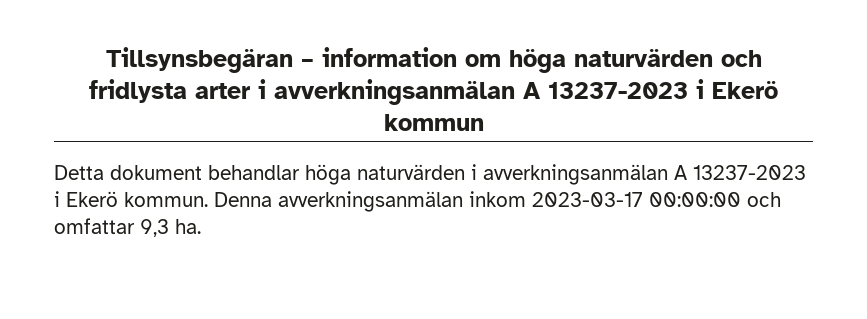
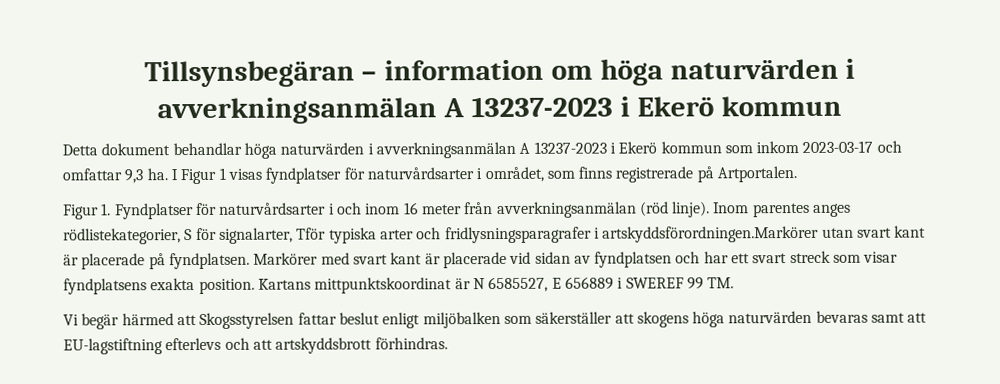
[720,50,762,67] [89,79,250,103] och fridlysta arter -> (839, 69) none
[124,191,463,212] kommun. Denna avverkningsanmälan -> [660,141,753,154] kommun som
[649,192,741,207] 00:00:00 -> (874, 146) none
(201, 226) none -> [170,166,798,185] [63,201,852,220] [63,225,927,245] [63,250,899,270] [63,276,735,295] [63,310,928,330] [63,337,448,355] I Figur 1 visas fyndplatser för naturvårdsarter i området, som finns registrerade på Artportalen. // Figur 1. Fyndplatser för naturvårdsarter i och inom 16 meter från avverkningsanmälan (röd linje). Inom parentes anges rödlistekategorier, S för signalarter, Tför typiska arter och fridlysningsparagrafer i artskyddsförordningen.Markörer utan svart kant är placerade på fyndplatsen. Markörer med svart kant är placerade vid sidan av fyndplatsen och har ett svart streck som visar fyndplatsens exakta position. Kartans mittpunktskoordinat är N 6585527, E 656889 i SWEREF 99 TM. // Vi begär härmed att Skogsstyrelsen fattar beslut enligt miljöbalken som säkerställer att skogens höga naturvärden bevaras samt att EU-lagstiftning efterlevs och att artskyddsbrott förhindras.

